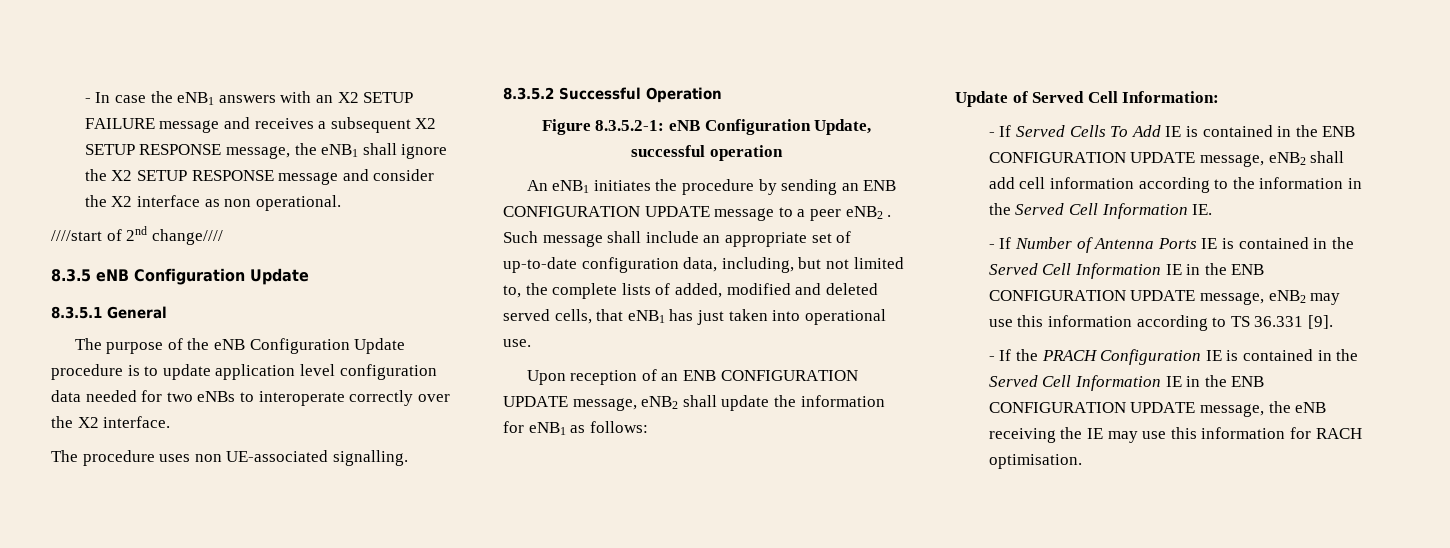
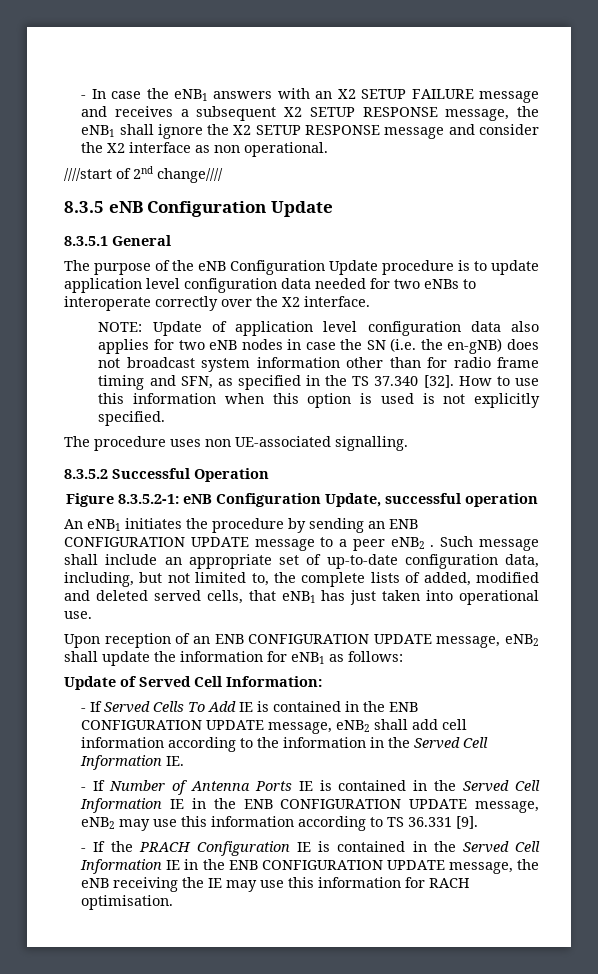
(171, 422) none -> [98,321,539,336] [98,338,539,354] [98,357,539,372] [98,375,539,390] [98,393,541,408] [98,411,166,426] // NOTE: Update of application level configuration data also applies for two eNB nodes in case the SN (i.e. the en-gNB) does not broadcast system information other than for radio frame timing and SFN, as specified in the TS 37.340 [32]. How to use this information when this option is used is not explicitly specified.

